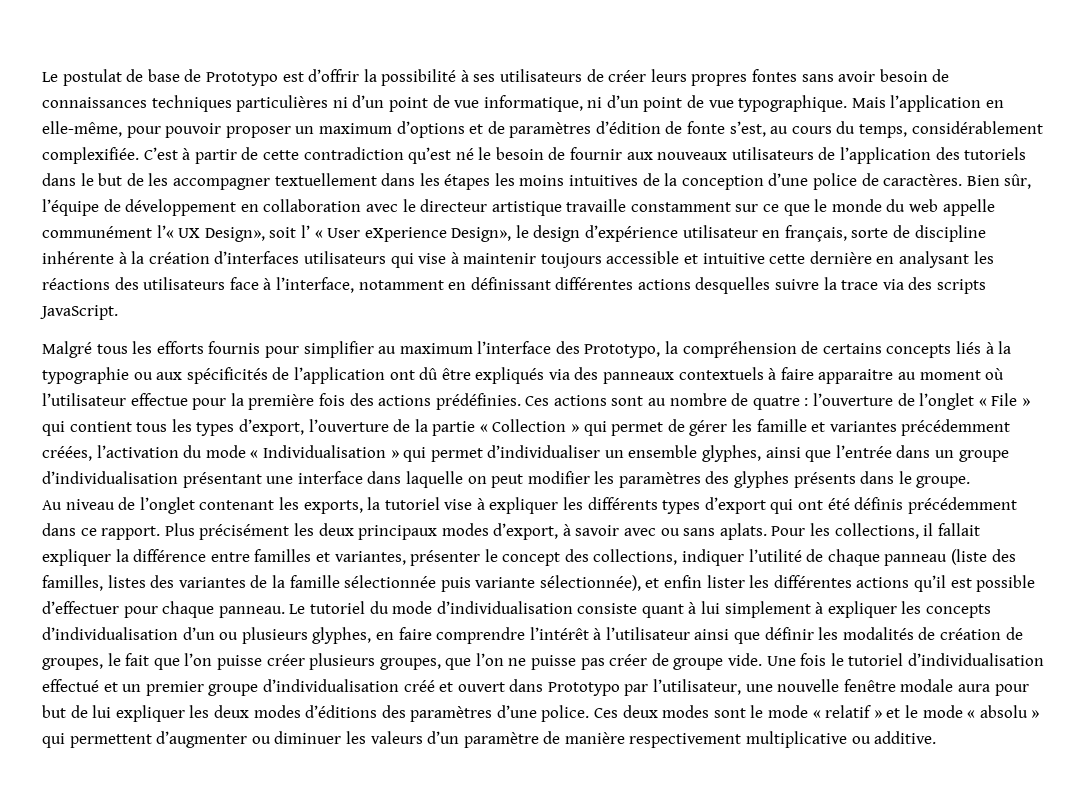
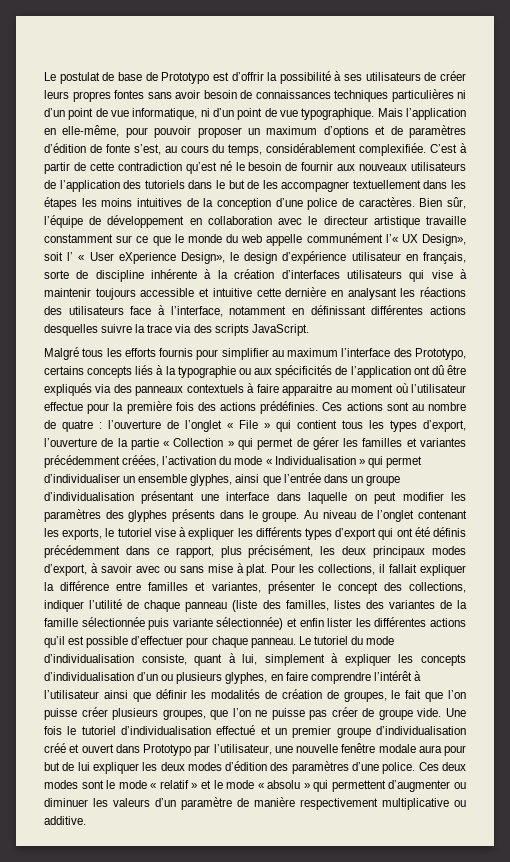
[665,341,819,358] la compréhension de -> (466, 354) none
[756,419,807,432] famille -> [362,438,403,447] familles
(971, 482) // -> (300, 516) none
[367,497,381,510] la -> [105,528,115,537] le
[101,523,290,540] rapport. Plus précisément -> [175,545,314,558] rapport, plus précisément,
[719,523,767,540] aplats. -> [207,563,268,576] mise à plat.
[539,575,641,591] sélectionnée), -> [216,617,284,630] sélectionnée)
[577,603,638,614] consiste -> [141,654,187,665] consiste,
[701,601,721,614] lui -> [242,654,258,665] lui,
[305,705,378,718] d’éditions -> [225,761,268,771] d’édition

